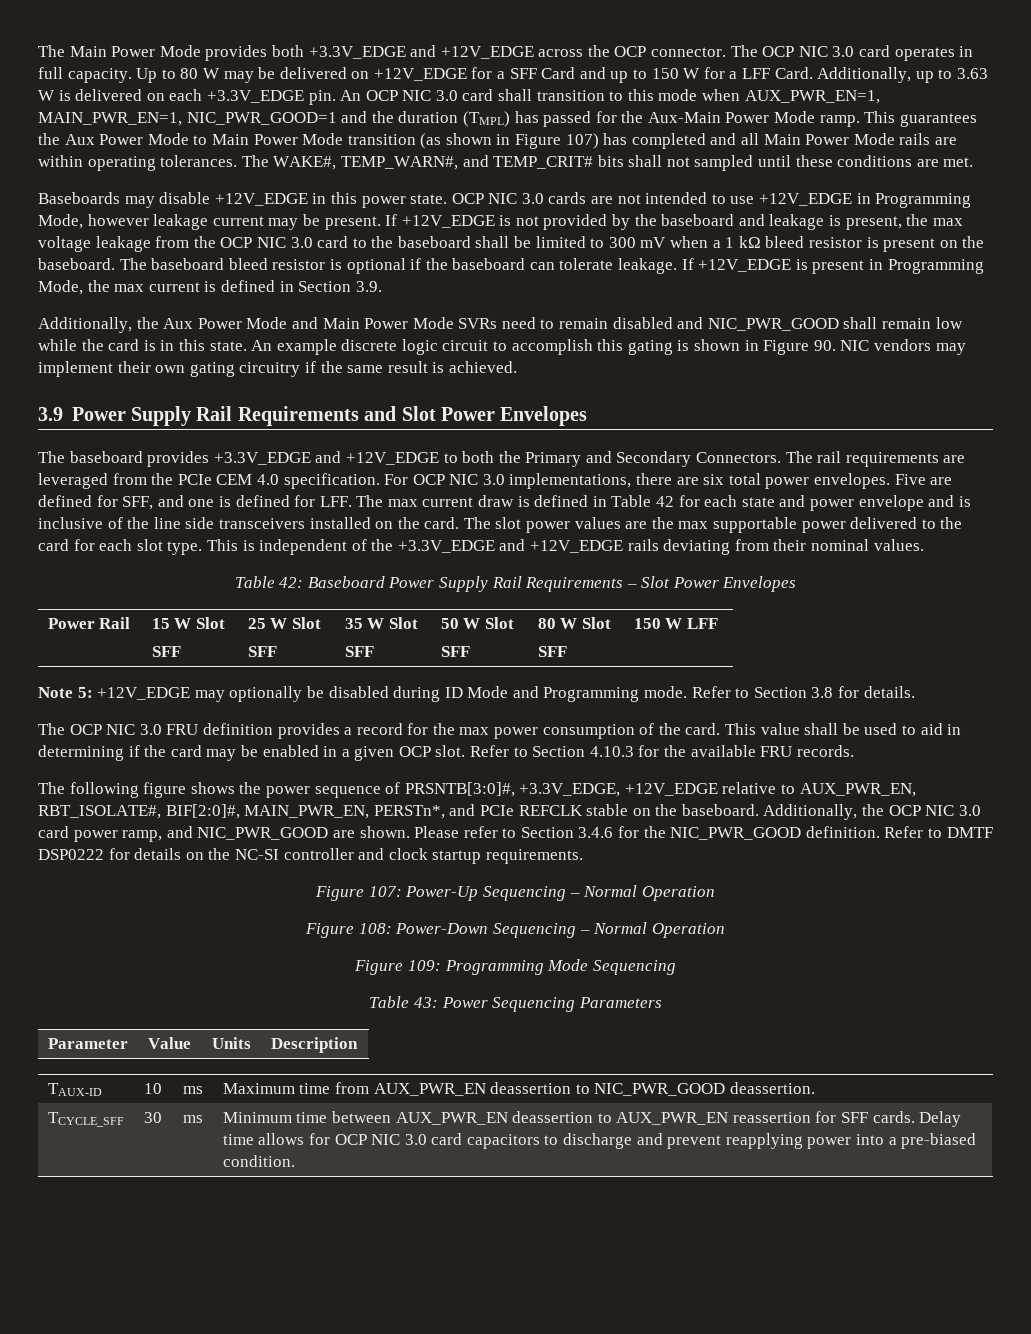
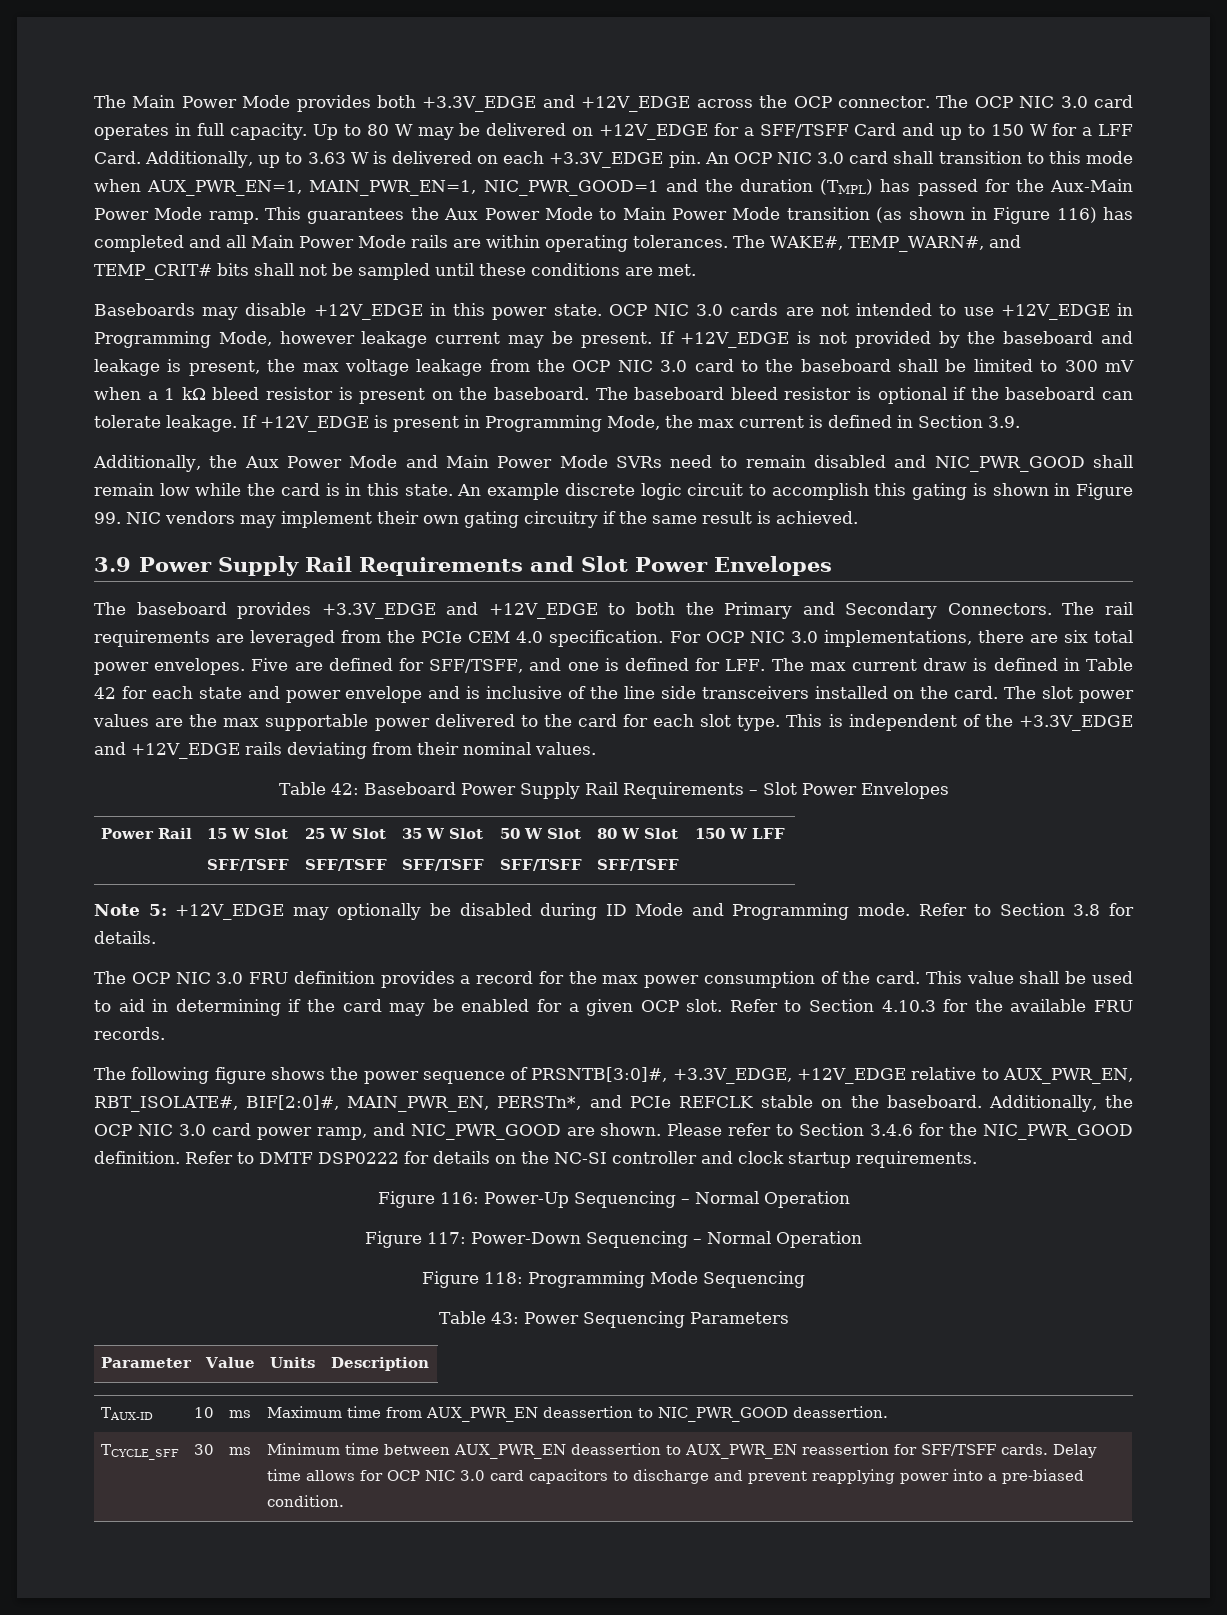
[509,68,537,79] SFF -> [759,124,849,138] SFF/TSFF
[565,133,599,149] 107) -> [1056,207,1097,223] 116)
(690, 162) none -> [332,263,353,276] be
[813,340,836,351] 90. -> [94,512,121,524] 99.
[122,496,154,510] SFF, -> [429,659,524,673] SFF/TSFF,
[151,646,181,657] SFF -> [207,859,290,871] SFF/TSFF
[247,646,277,657] SFF -> [305,859,388,871] SFF/TSFF
[344,646,374,657] SFF -> [402,859,485,871] SFF/TSFF
[440,646,470,657] SFF -> [500,859,583,871] SFF/TSFF
[537,646,567,657] SFF -> [597,859,680,871] SFF/TSFF
[323,746,338,757] in -> [536,999,562,1012] for
[368,886,402,897] 107: -> [439,1192,479,1204] 116:
[358,923,392,934] 108: -> [427,1232,466,1244] 117:
[407,960,441,971] 109: -> [484,1272,523,1284] 118:
[841,1112,869,1123] SFF -> [921,1444,997,1456] SFF/TSFF

